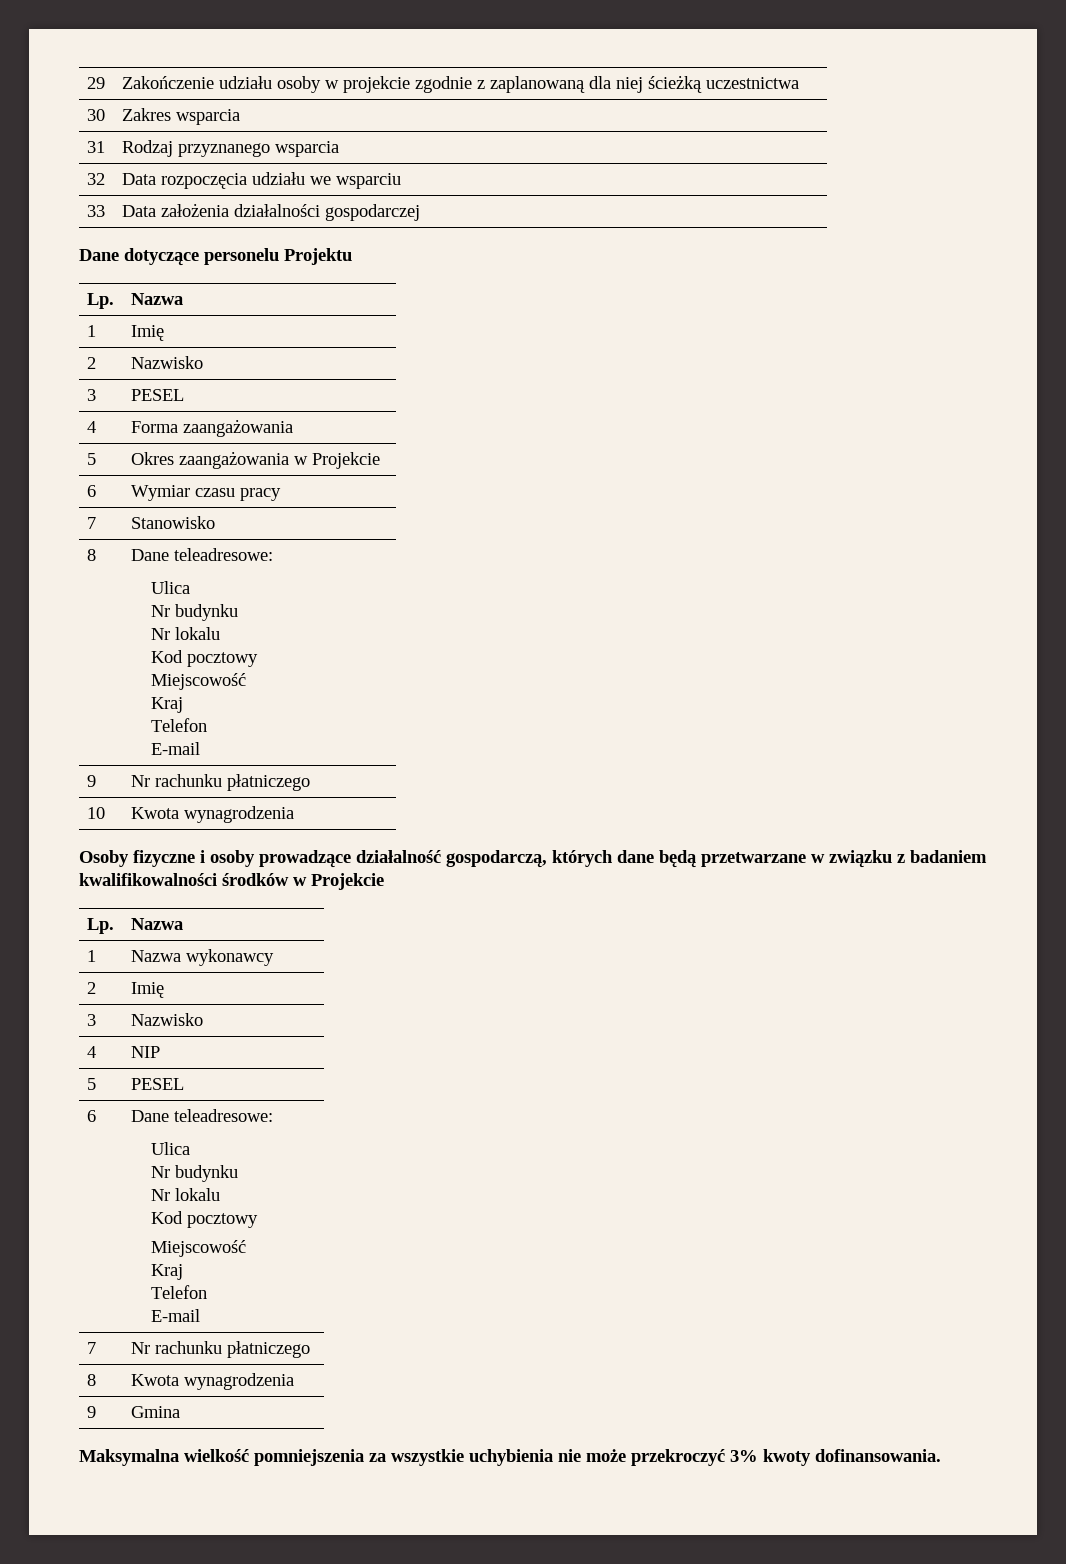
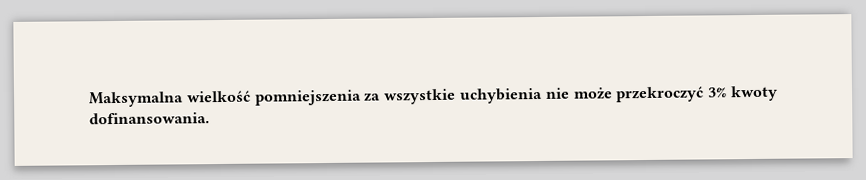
[87,77,106,89] [122,75,800,93] [87,109,106,121] [122,108,241,125] [87,141,106,153] [122,140,340,157] [87,173,106,185] [122,172,402,189] [87,205,106,217] [122,203,421,221] [79,248,352,266] [87,293,115,309] [131,293,184,305] [87,325,97,337] [131,325,165,341] [87,357,97,369] [131,356,204,369] [87,389,97,401] [131,389,185,401] [87,421,97,433] [131,419,294,437] [87,453,97,465] [131,451,381,469] [87,485,97,497] [131,485,282,501] [87,517,97,529] [131,516,216,529] [87,549,97,561] [131,548,274,561] [151,581,191,594] [151,604,239,621] [151,627,221,640] [151,650,259,667] [151,673,247,690] [151,697,184,713] [151,718,208,732] [151,742,201,755] [87,775,97,787] [131,774,311,791] [87,807,106,819] [131,806,295,823] [79,850,987,868] [79,873,384,890] [87,918,115,934] [131,918,184,930] [87,950,97,962] [131,949,275,966] [87,982,97,994] [131,982,165,998] [87,1014,97,1026] [131,1013,204,1026] [87,1046,97,1058] [131,1046,161,1058] [87,1078,97,1090] [131,1078,185,1090] [87,1110,97,1122] [131,1109,274,1122] [151,1142,191,1155] [151,1165,239,1182] [151,1188,221,1201] [151,1211,259,1228] [151,1240,247,1257] [151,1264,184,1280] [151,1285,208,1299] [151,1309,201,1322] [87,1342,97,1354] [131,1341,311,1358] [87,1374,97,1386] [131,1373,295,1390] [87,1406,97,1418] [131,1406,181,1418] 29 | Zakończenie udziału osoby w projekcie zgodnie z zaplanowaną dla niej ścieżką uczestnictwa // 30 | Zakres wsparcia // 31 | Rodzaj przyznanego wsparcia // 32 | Data rozpoczęcia udziału we wsparciu // 33 | Data założenia działalności gospodarczej // Dane dotyczące personelu Projektu // Lp. | Nazwa // 1 | Imię // 2 | Nazwisko // 3 | PESEL // 4 | Forma zaangażowania // 5 | Okres zaangażowania w Projekcie // 6 | Wymiar czasu pracy // 7 | Stanowisko // 8 | Dane teleadresowe: // Ulica // Nr budynku // Nr lokalu // Kod pocztowy // Miejscowość // Kraj // Telefon // E-mail // 9 | Nr rachunku płatniczego // 10 | Kwota wynagrodzenia // Osoby fizyczne i osoby prowadzące działalność gospodarczą, których dane będą przetwarzane w związku z badaniem kwalifikowalności środków w Projekcie // Lp. | Nazwa // 1 | Nazwa wykonawcy // 2 | Imię // 3 | Nazwisko // 4 | NIP // 5 | PESEL // 6 | Dane teleadresowe: // Ulica // Nr budynku // Nr lokalu // Kod pocztowy // Miejscowość // Kraj // Telefon // E-mail // 7 | Nr rachunku płatniczego // 8 | Kwota wynagrodzenia // 9 | Gmina // -> (89, 99) none

